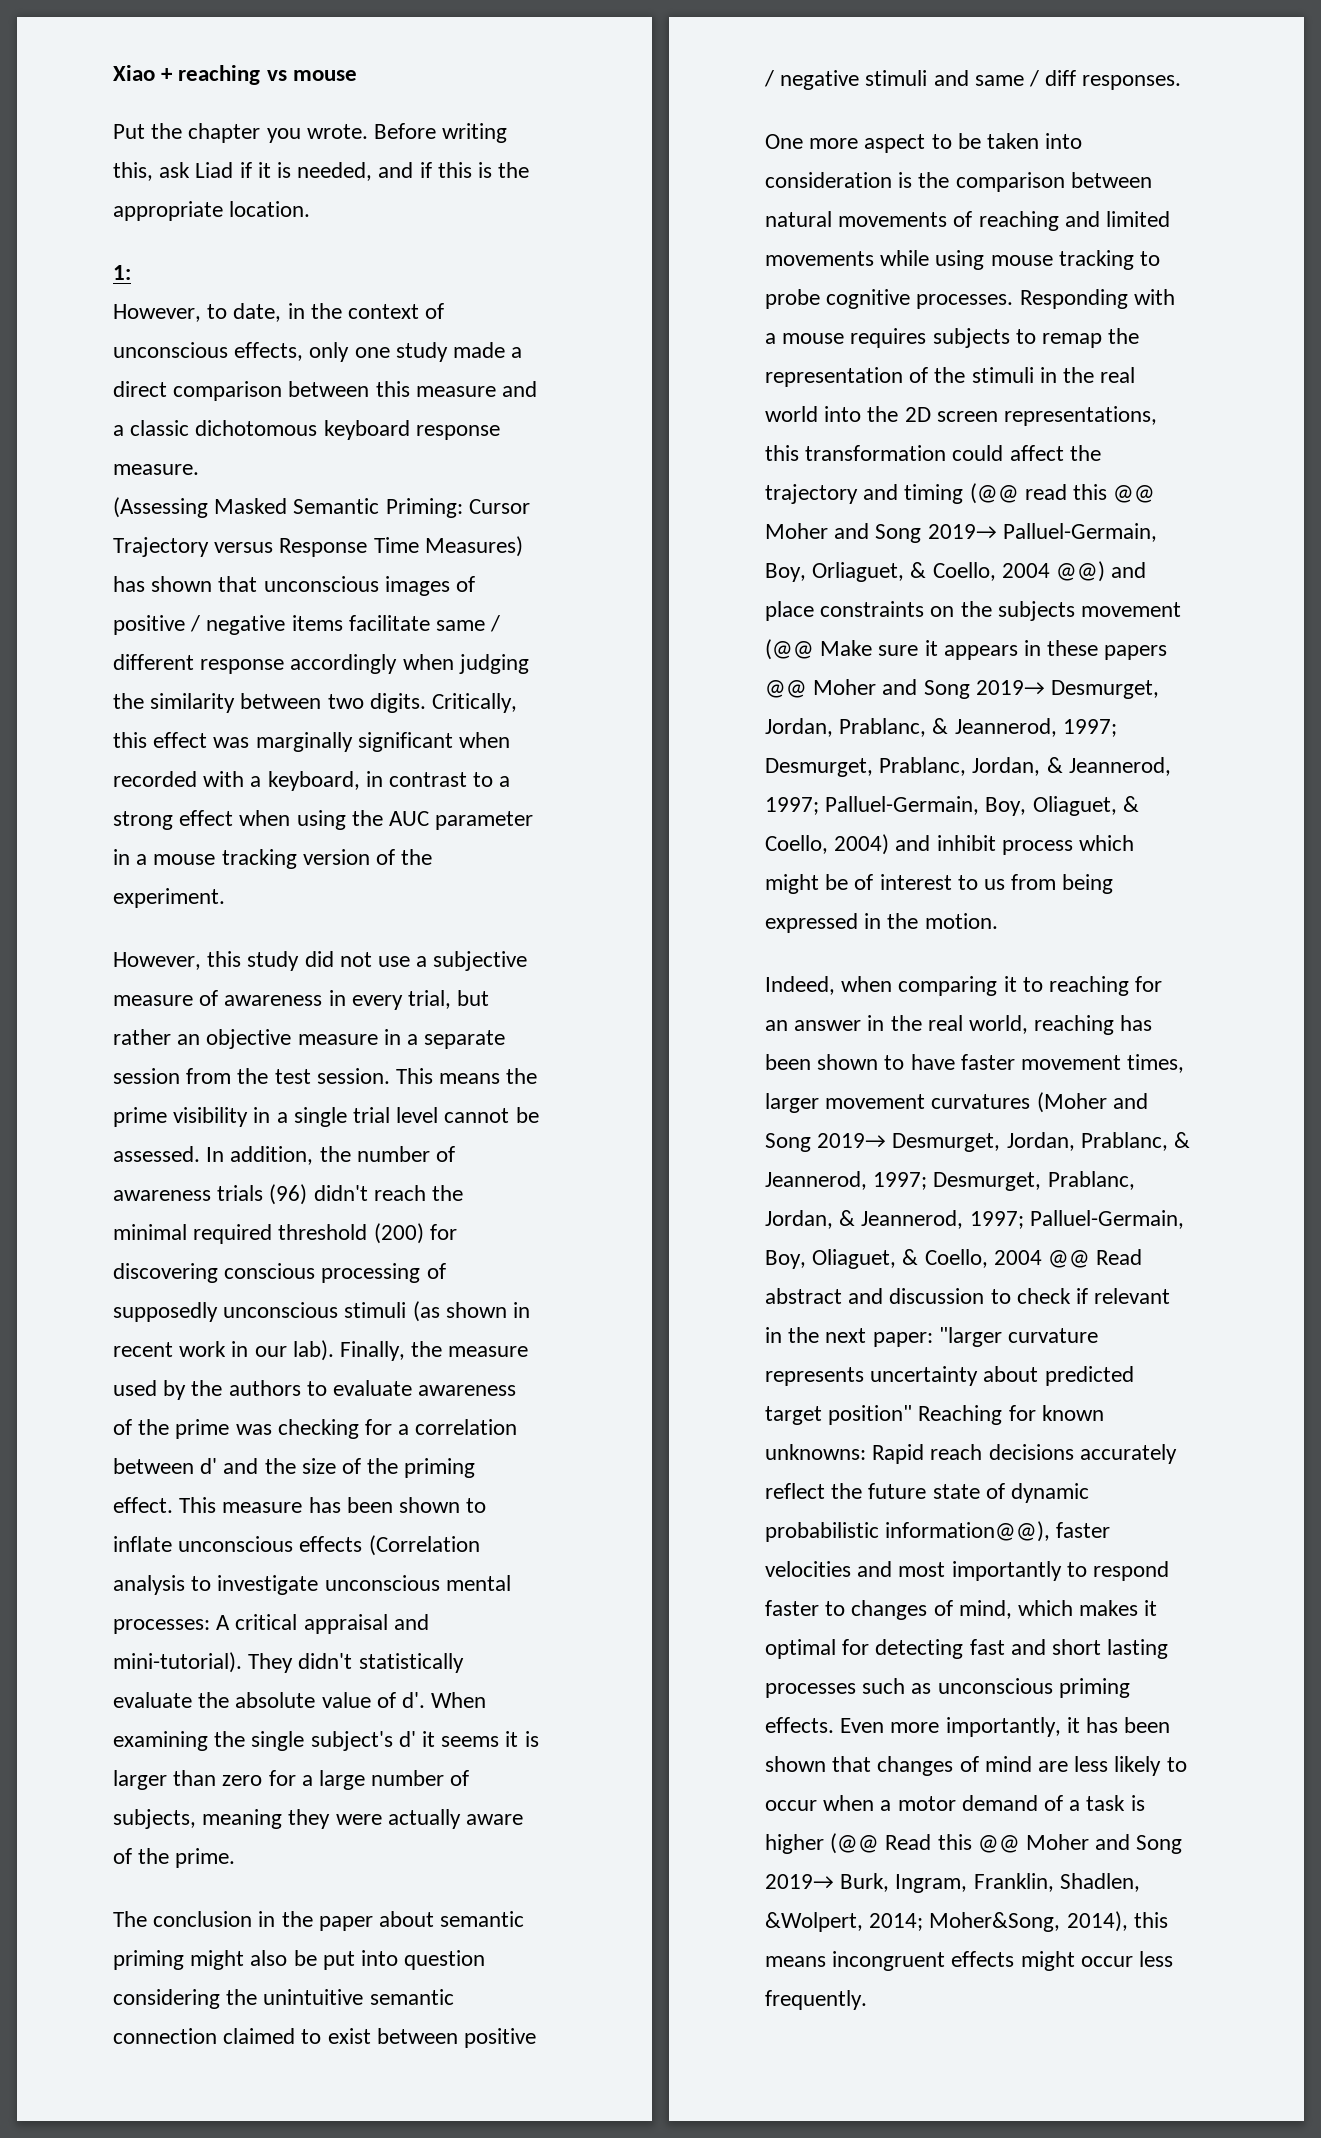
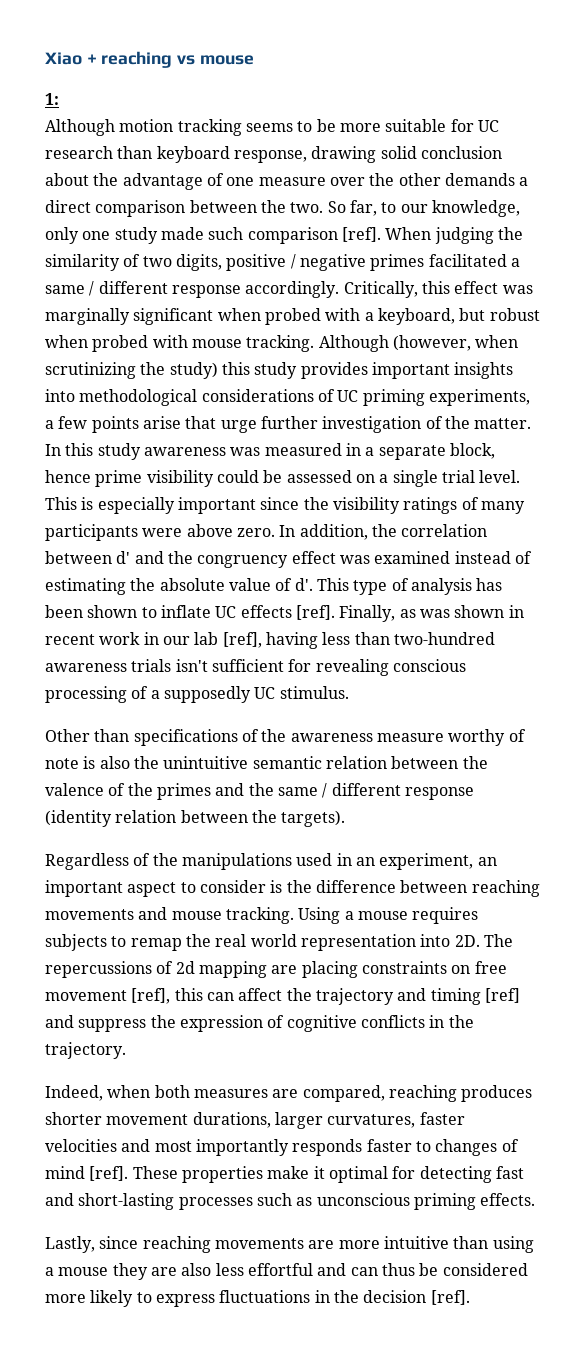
[113,123,508,143] [113,162,530,181] [113,201,311,221] [113,265,131,280] [113,303,445,322] [113,342,523,362] [113,381,538,401] [113,420,500,440] [113,464,199,475] [113,497,530,518] [113,536,523,557] [113,576,476,596] [113,615,501,635] [113,654,529,674] [113,693,426,713] Put the chapter you wrote. Before writing this, ask Liad if it is needed, and if this is the appropriate location. // 1: // However, to date, in the context of unconscious effects, only one study made a direct comparison between this measure and a classic dichotomous keyboard response measure. // (Assessing Masked Semantic Priming: Cursor Trajectory versus Response Time Measures) has shown that unconscious images of positive / negative items facilitate same / different response accordingly when judging the similarity between two digits. -> [45,93,59,105] [45,119,499,136] [45,146,502,163] [45,173,529,190] [45,200,520,217] [45,227,523,244] [45,254,520,271] [45,281,340,298] 1: // Although motion tracking seems to be more suitable for UC research than keyboard response, drawing solid conclusion about the advantage of one measure over the other demands a direct comparison between the two. So far, to our knowledge, only one study made such comparison [ref]. When judging the similarity of two digits, positive / negative primes facilitated a same / different response accordingly.
[113,771,197,787] recorded -> [264,308,321,325] probed
[365,771,511,787] [113,810,534,830] [113,849,433,869] [113,888,225,908] [113,951,528,971] [113,990,490,1010] [113,1029,506,1049] [113,1068,538,1084] [113,1107,539,1127] [113,1146,456,1165] [113,1184,464,1205] [113,1223,457,1244] [113,1263,446,1283] [113,1301,440,1322] in contrast to a strong effect when using the AUC parameter in a mouse tracking version of the experiment. // However, this study did not use a subjective measure of awareness in every trial, but rather an objective measure in a separate session from the test session. This means the prime visibility in a single trial level cannot be assessed. In addition, the number of awareness trials (96) didn't reach the minimal required threshold (200) for discovering conscious processing of supposedly unconscious stimuli (as -> [459,308,540,321] [45,335,519,352] [45,362,514,379] [45,389,530,406] [45,416,532,433] [45,443,495,460] [45,470,521,487] [45,497,525,514] [45,524,488,541] [45,551,532,568] [45,578,503,595] [45,605,450,622] but robust when probed with mouse tracking. Although (however, when scrutinizing the study) this study provides important insights into methodological considerations of UC priming experiments, a few points arise that urge further investigation of the matter. In this study awareness was measured in a separate block, hence prime visibility could be assessed on a single trial level. This is especially important since the visibility ratings of many participants were above zero. In addition, the correlation between d' and the congruency effect was examined instead of estimating the absolute value of d'. This type of analysis has been shown to inflate UC effects [ref]. Finally, as was
[292,1340,529,1361] [113,1380,517,1400] [113,1419,518,1439] [113,1458,476,1478] [113,1497,487,1513] [113,1535,480,1556] [113,1575,511,1595] [113,1614,429,1634] [113,1652,464,1673] [113,1692,487,1708] [113,1731,539,1751] [113,1770,470,1790] [113,1809,524,1829] [113,1848,236,1868] [113,1911,525,1931] [113,1950,486,1970] [113,1989,454,2009] [113,2028,537,2048] [764,70,1182,90] [765,133,1083,153] [765,172,1152,192] [765,211,1171,231] [765,250,1161,270] [765,289,1175,309] lab). Finally, the measure used by the authors to evaluate awareness of the prime was checking for a correlation between d' and the size of the priming effect. This measure has been shown to inflate unconscious effects (Correlation analysis to investigate unconscious mental processes: A critical appraisal and mini-tutorial). They didn't statistically evaluate the absolute value of d'. When examining the single subject's d' it seems it is larger than zero for a large number of subjects, meaning they were actually aware of the prime. // The conclusion in the paper about semantic priming might also be put into question considering the unintuitive semantic connection claimed to exist between positive / negative stimuli and same / diff responses. // One more aspect to be taken into consideration is the comparison between natural movements of reaching and limited movements while using mouse tracking to probe cognitive processes. Responding with -> [194,632,495,649] [45,659,466,676] [45,686,349,703] [45,729,526,746] [45,756,488,769] [45,783,474,800] [45,810,346,827] [45,853,497,870] [45,880,540,897] [45,907,341,924] lab [ref], having less than two-hundred awareness trials isn't sufficient for revealing conscious processing of a supposedly UC stimulus. // Other than specifications of the awareness measure worthy of note is also the unintuitive semantic relation between the valence of the primes and the same / different response (identity relation between the targets). // Regardless of the manipulations used in an experiment, an important aspect to consider is the difference between reaching movements and mouse tracking. Using
[765,367,1136,387] [765,406,1158,426] [765,445,1004,461] representation of the stimuli in the real world into the 2D screen representations, this transformation could -> [215,934,513,951] [45,961,507,978] [45,988,234,1004] real world representation into 2D. The repercussions of 2d mapping are placing constraints on free movement [ref], this can
[969,483,1156,504] [765,523,1157,543] [765,561,1147,582] [765,601,1182,621] [765,639,1168,660] [765,679,1160,699] [765,718,1117,737] [765,757,1171,777] [765,796,1139,816] [765,834,1135,855] [765,874,1114,894] [765,913,998,933] (@@ read this @@ Moher and Song 2019→ Palluel-Germain, Boy, Orliaguet, & Coello, 2004 @@) and place constraints on the subjects movement (@@ Make sure it appears in these papers @@ Moher and Song 2019→ Desmurget, Jordan, Prablanc, & Jeannerod, 1997; Desmurget, Prablanc, Jordan, & Jeannerod, 1997; Palluel-Germain, Boy, Oliaguet, & Coello, 2004) and inhibit process which might be of interest to us from being expressed in the motion. -> [484,988,520,1003] [45,1015,474,1032] [45,1042,126,1059] [ref] and suppress the expression of cognitive conflicts in the trajectory.
[898,976,1163,996] [765,1015,1153,1035] [765,1054,1185,1073] [765,1092,1148,1113] [765,1132,1191,1152] [765,1171,1135,1191] [765,1210,1184,1229] [765,1249,1143,1269] [765,1288,1171,1304] [765,1327,1099,1347] [765,1366,1134,1386] [765,1405,1104,1425] [765,1444,1177,1464] [765,1483,1090,1503] [765,1521,1051,1542] comparing it to reaching for an answer in the real world, reaching has been shown to have faster movement times, larger movement curvatures (Moher and Song 2019→ Desmurget, Jordan, Prablanc, & Jeannerod, 1997; Desmurget, Prablanc, Jordan, & Jeannerod, 1997; Palluel-Germain, Boy, Oliaguet, & Coello, 2004 @@ Read abstract and discussion to check if relevant in the next paper: "larger curvature represents uncertainty about predicted target position" Reaching for known unknowns: Rapid reach decisions accurately reflect the future state of dynamic probabilistic information@@), -> [154,1085,533,1102] [45,1112,416,1129] both measures are compared, reaching produces shorter movement durations, larger curvatures,
[1066,1561,1170,1581] to respond -> [292,1139,363,1156] responds
[958,1600,1139,1619] mind, which makes -> [45,1166,310,1183] mind [ref]. These properties make
[1052,1639,1169,1659] short lasting -> [78,1193,175,1210] short-lasting
[840,1717,1171,1737] [765,1756,1187,1776] [765,1795,1145,1811] [765,1833,1183,1854] [765,1873,1140,1893] [765,1911,1168,1932] [765,1951,1174,1971] [765,1990,867,2010] Even more importantly, it has been shown that changes of mind are less likely to occur when a motor demand of a task is higher (@@ Read this @@ Moher and Song 2019→ Burk, Ingram, Franklin, Shadlen, &Wolpert, 2014; Moher&Song, 2014), this means incongruent effects might occur less frequently. -> [45,1236,534,1253] [45,1263,528,1280] [45,1290,470,1307] // Lastly, since reaching movements are more intuitive than using a mouse they are also less effortful and can thus be considered more likely to express fluctuations in the decision [ref].

